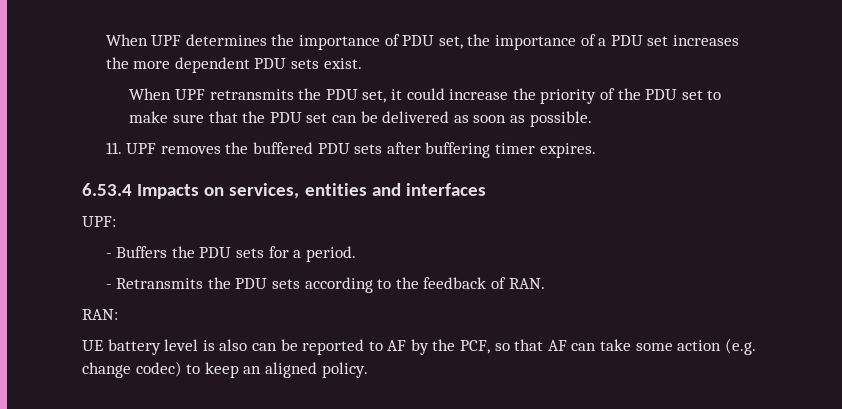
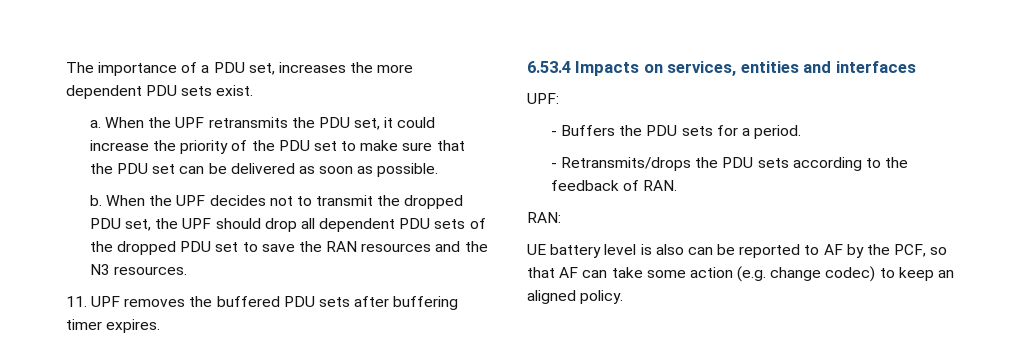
[105,34,491,50] When UPF determines the importance of PDU set, the -> [65,62,94,73] The
[647,36,669,46] set -> [248,63,275,75] set,
[129,88,172,100] When -> [89,117,172,128] a. When the
(592, 119) none -> [89,195,464,209] [89,218,486,232] [89,241,488,255] [89,264,187,275] // b. When the UPF decides not to transmit the dropped PDU set, the UPF should drop all dependent PDU sets of the dropped PDU set to save the RAN resources and the N3 resources.
[116,278,204,289] Retransmits -> [561,157,692,171] Retransmits/drops

